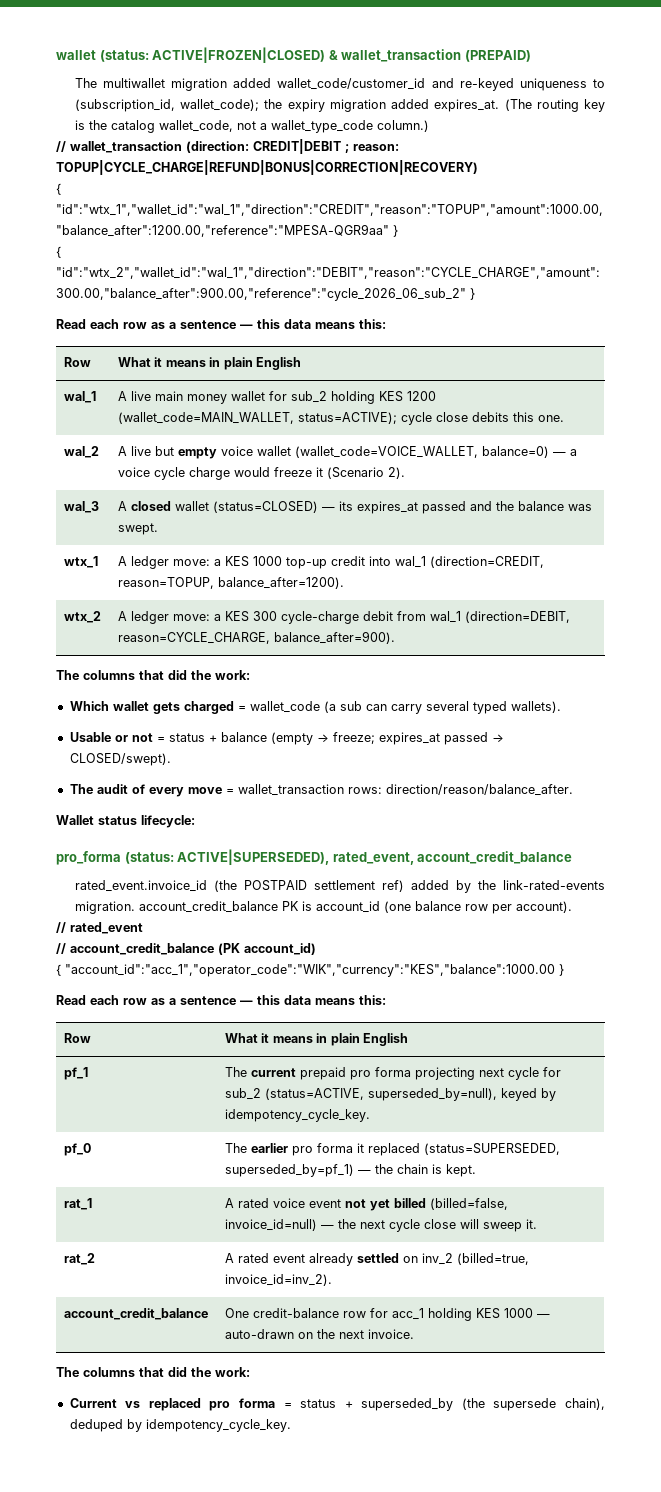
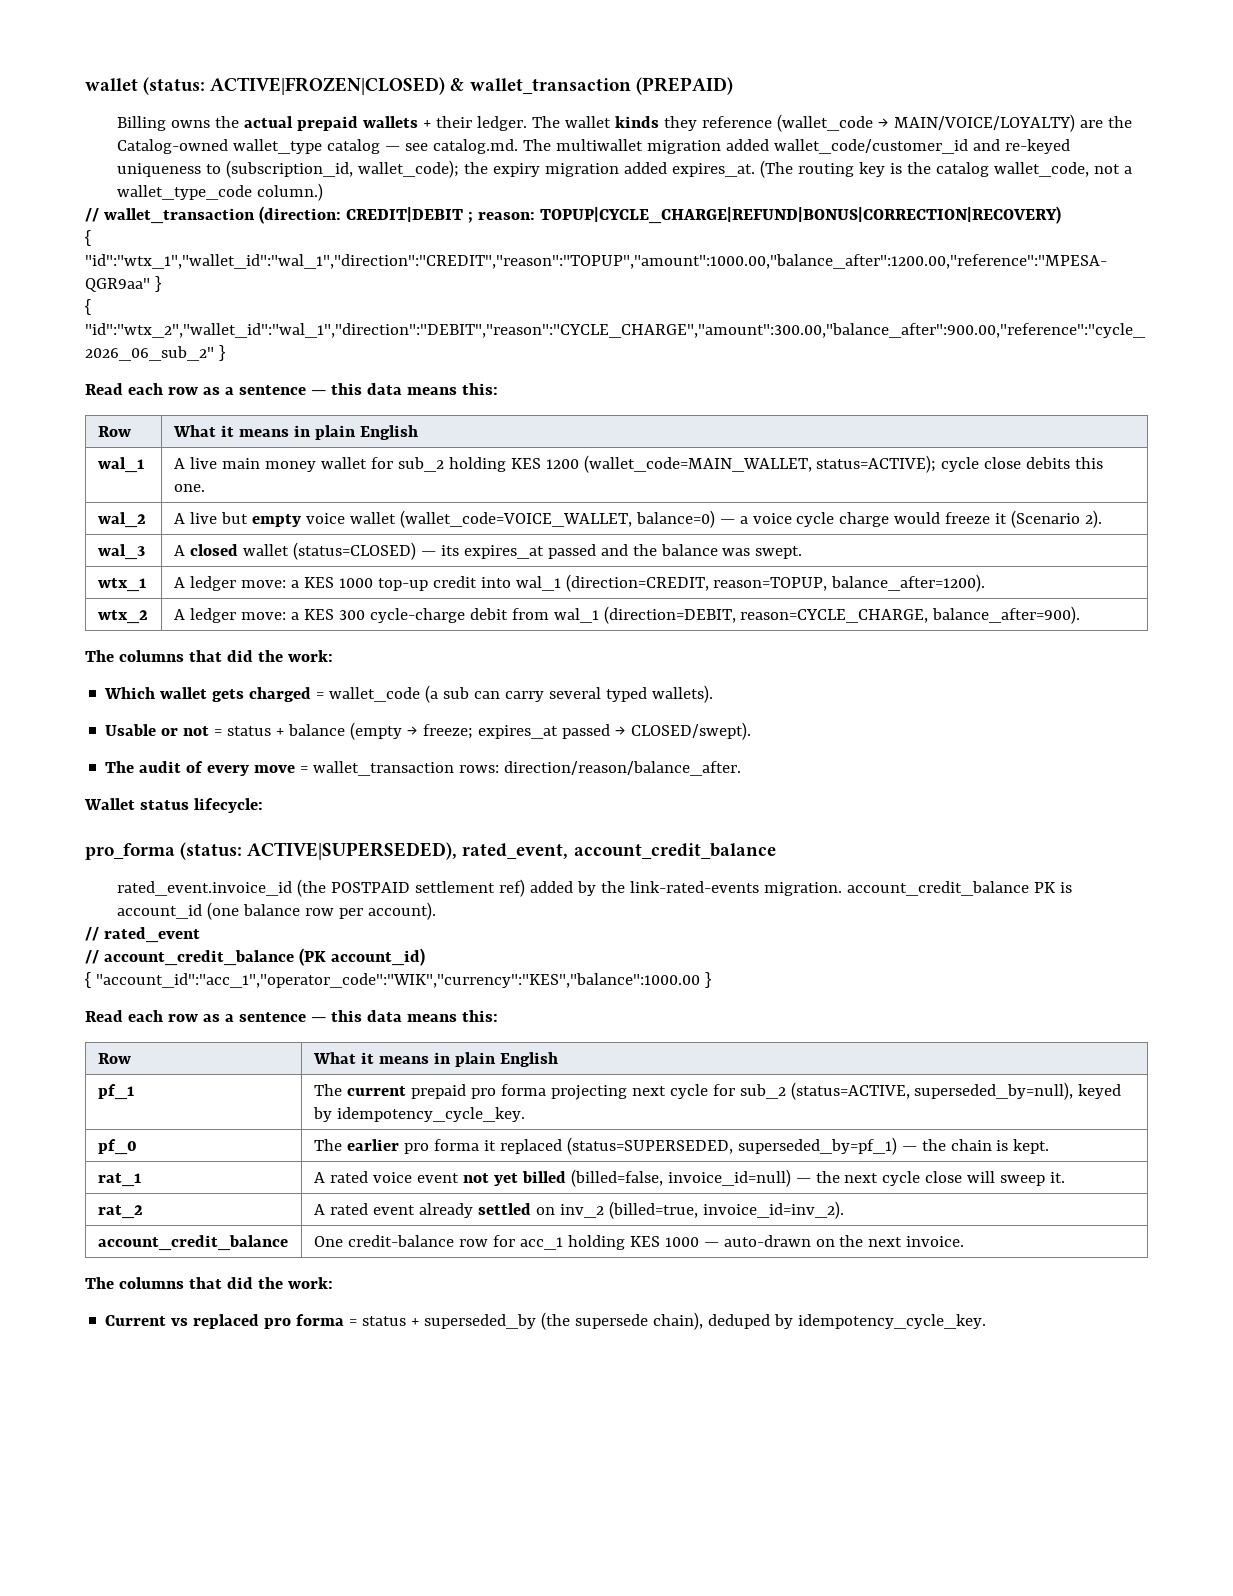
(531, 56) none -> [116,114,1132,132] [116,139,518,154] Billing owns the actual prepaid wallets + their ledger. The wallet kinds they reference (wallet_code → MAIN/VOICE/LOYALTY) are the Catalog-owned wallet_type catalog — see catalog.md.

